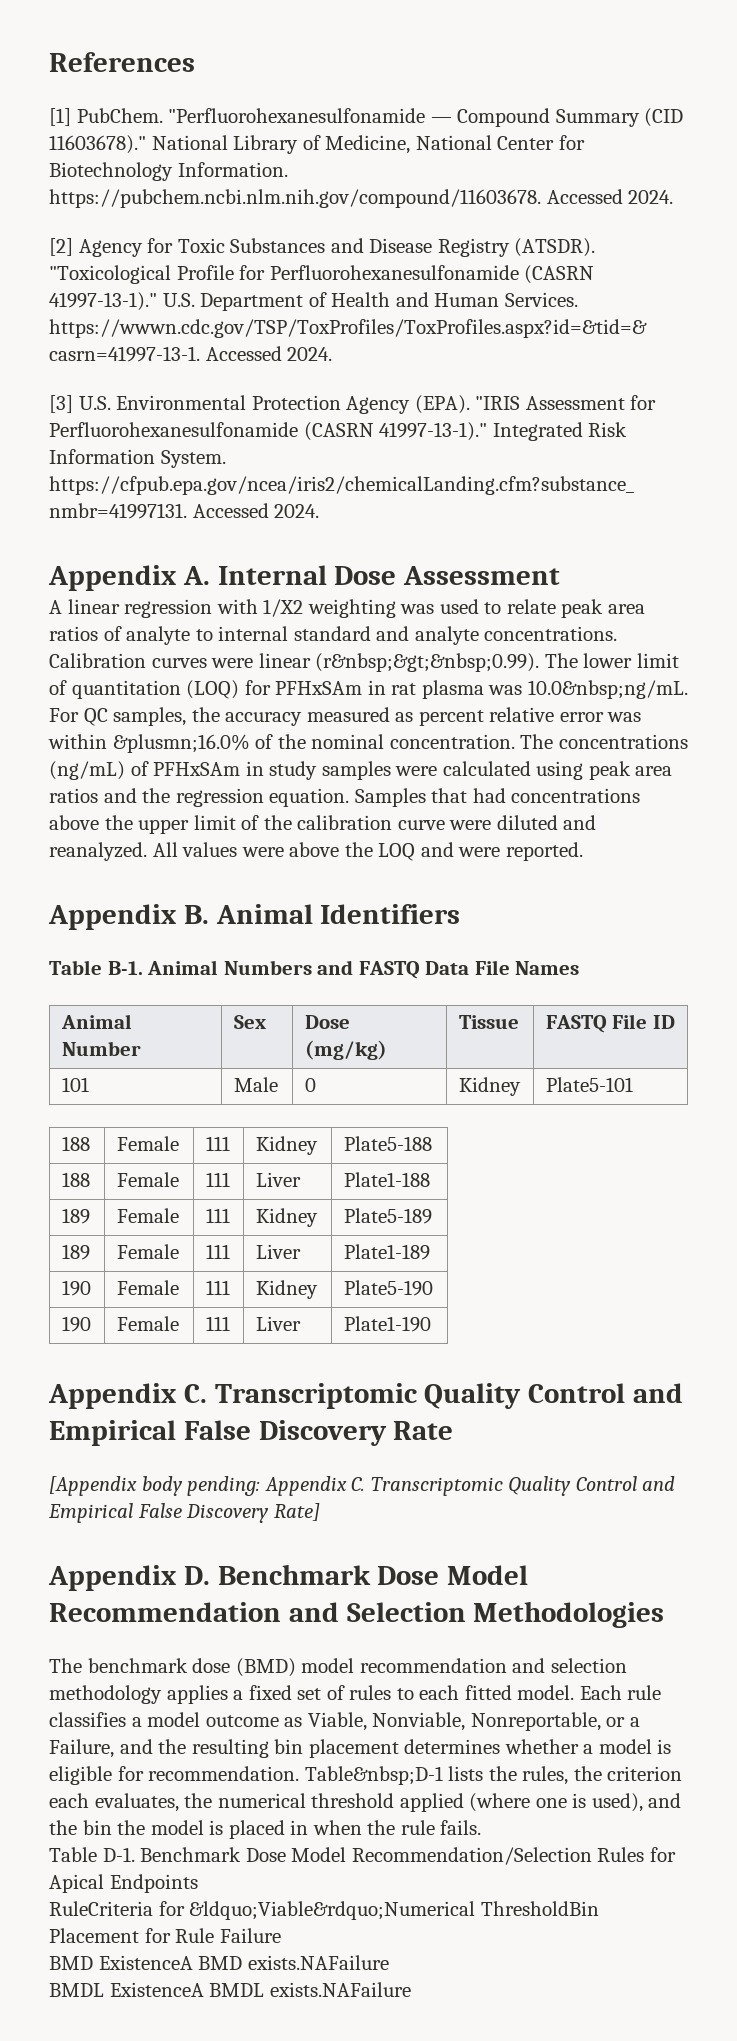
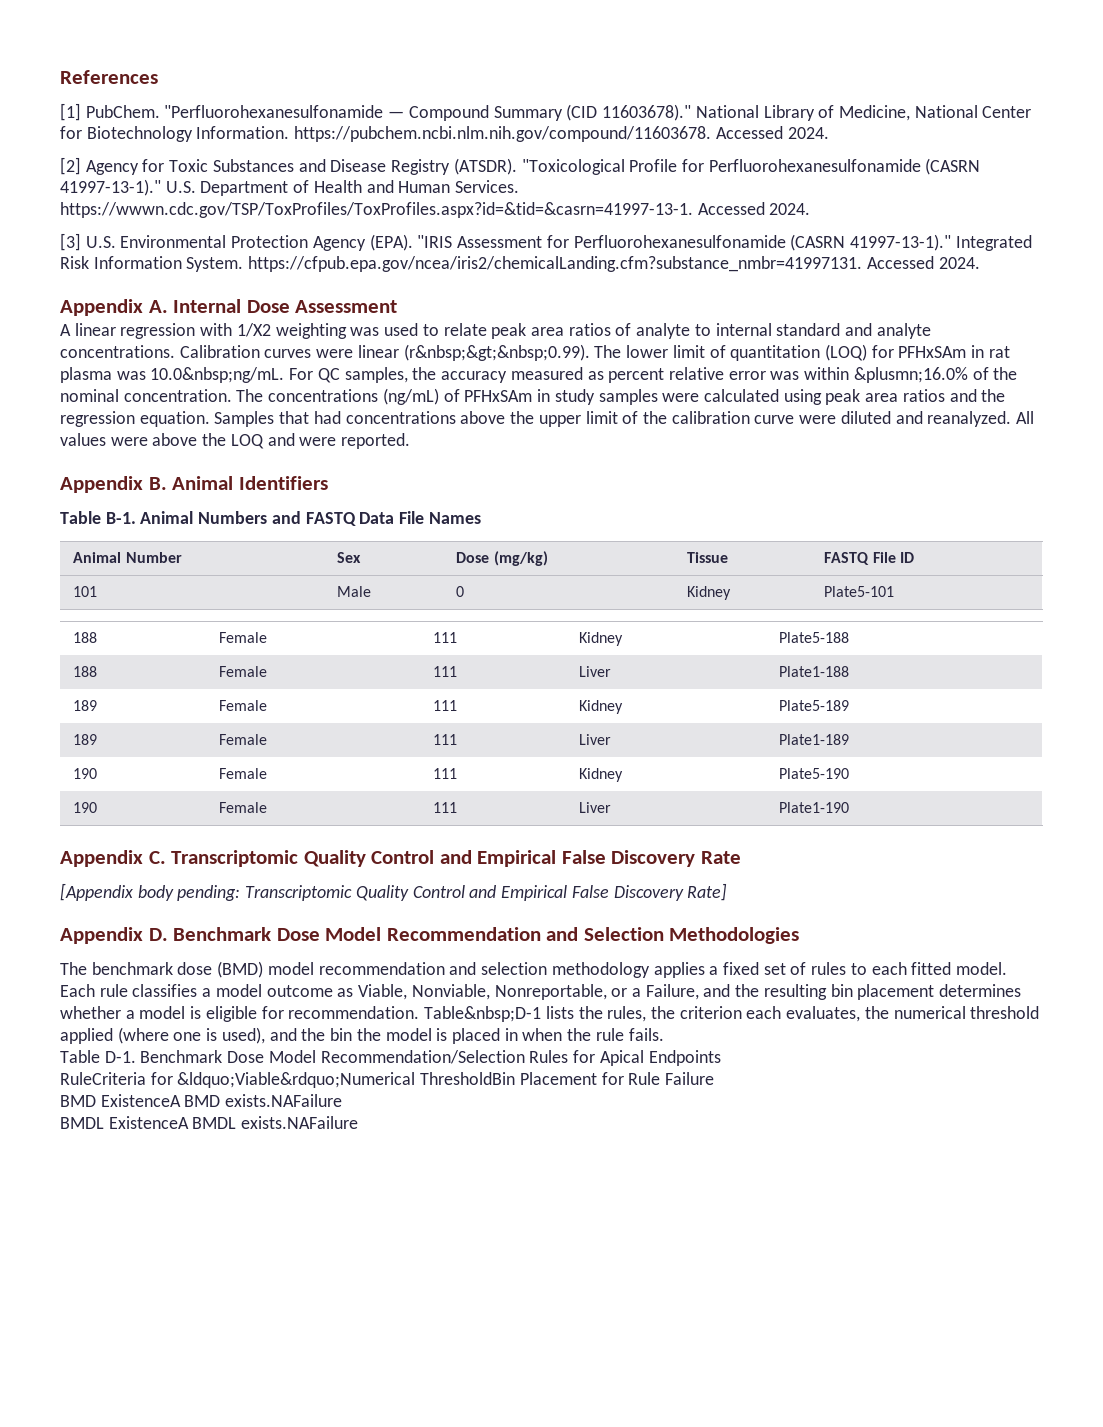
[264,1476,366,1496] Appendix C. -> (241, 893) none

